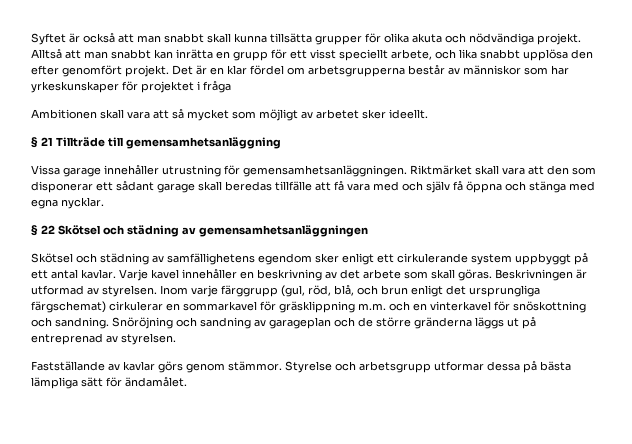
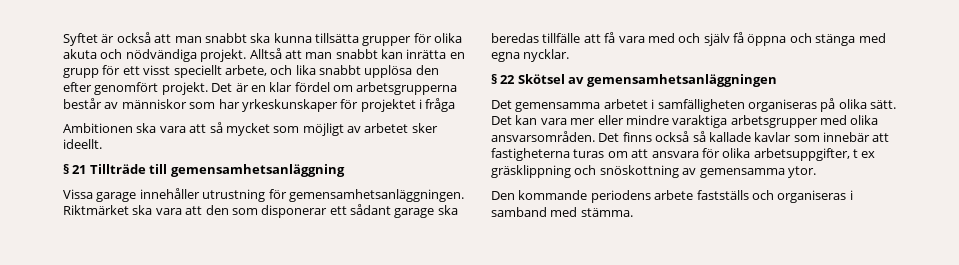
[207,33,231,43] skall -> [250,33,271,43] ska
[100,109,124,119] skall -> [136,123,157,133] ska
[475,165,499,175] skall -> [132,205,153,215] ska
[198,181,222,191] skall -> [437,205,458,215] ska
[103,225,179,237] och städning -> (565, 79) none
[31,252,588,265] [31,268,587,281] [31,284,540,297] [31,301,586,313] [31,316,536,329] [31,333,176,345] [31,360,571,373] [31,376,187,389] Skötsel och städning av samfällighetens egendom sker enligt ett cirkulerande system uppbyggt på ett antal kavlar. Varje kavel innehåller en beskrivning av det arbete som skall göras. Beskrivningen är utformad av styrelsen. Inom varje färggrupp (gul, röd, blå, och brun enligt det ursprungliga färgschemat) cirkulerar en sommarkavel för gräsklippning m.m. och en vinterkavel för snöskottning och sandning. Snöröjning och sandning av garageplan och de större gränderna läggs ut på entreprenad av styrelsen. // Fastställande av kavlar görs genom stämmor. Styrelse och arbetsgrupp utformar dessa på bästa lämpliga sätt för ändamålet. -> [491,98,896,112] [491,115,879,128] [491,131,890,142] [491,148,876,161] [491,165,816,178] [491,190,853,203] [491,207,633,217] Det gemensamma arbetet i samfälligheten organiseras på olika sätt. Det kan vara mer eller mindre varaktiga arbetsgrupper med olika ansvarsområden. Det finns också så kallade kavlar som innebär att fastigheterna turas om att ansvara för olika arbetsuppgifter, t ex gräsklippning och snöskottning av gemensamma ytor. // Den kommande periodens arbete fastställs och organiseras i samband med stämma.

